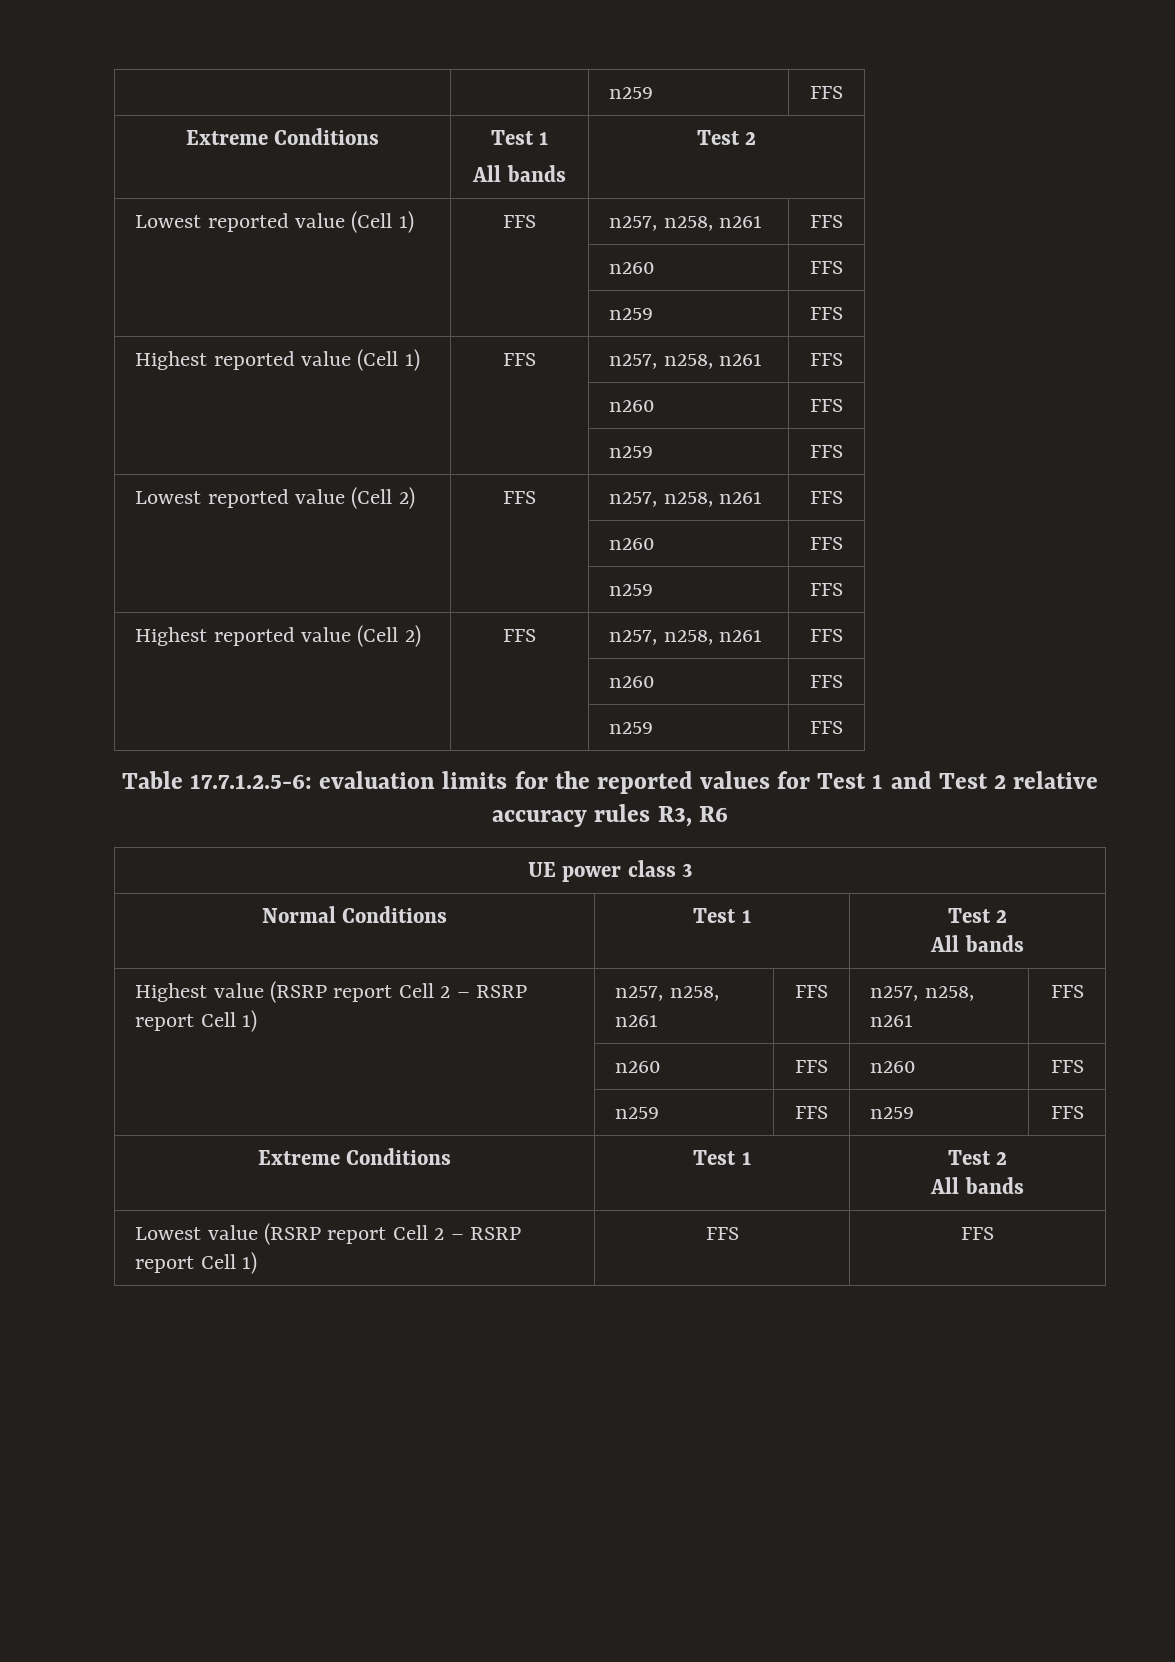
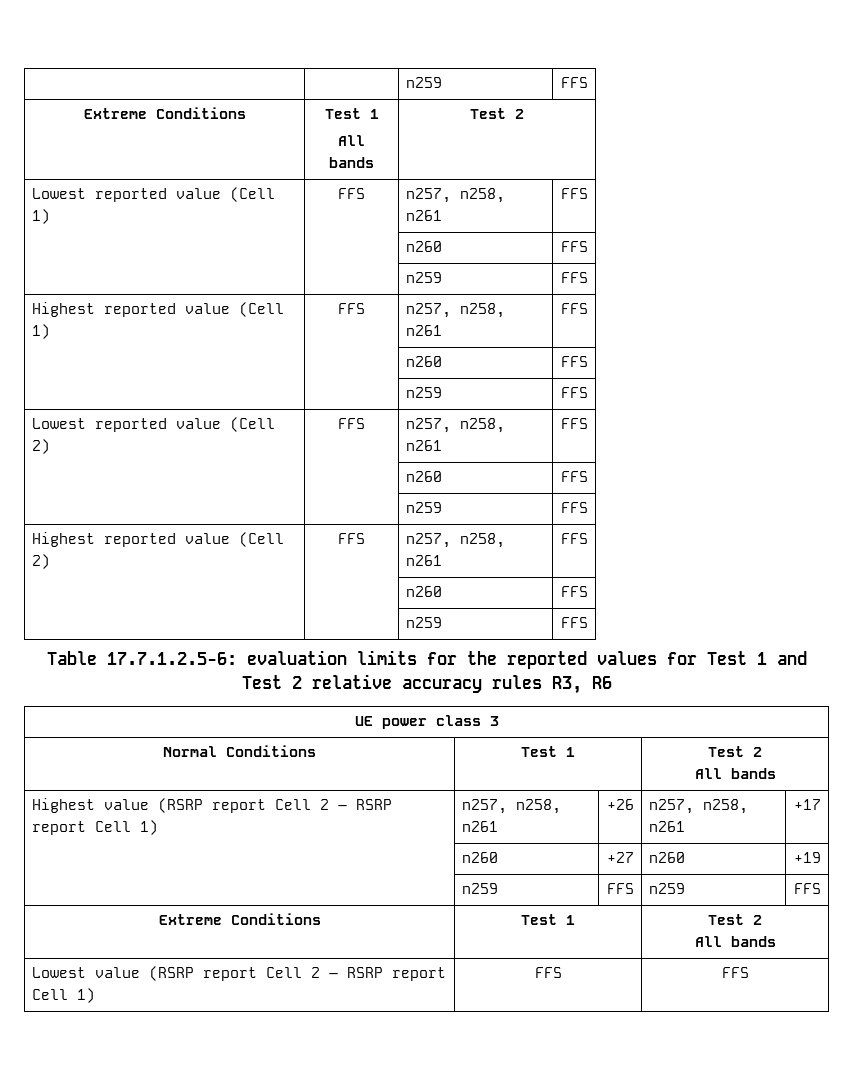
[795,985,828,998] [870,986,974,1001] [870,1015,914,1027] [1050,985,1084,998] [615,1061,662,1073] [795,1060,828,1073] [870,1061,917,1073] [1050,1060,1084,1073] FFS | n257, n258, n261 | FFS // | n260 | FFS | n260 | FFS -> [606,799,634,810] [648,799,748,814] [648,821,685,832] [793,799,821,810] [461,852,498,863] [606,852,634,863] [648,852,685,863] [793,852,821,863] +26 | n257, n258, n261 | +17 // | n260 | +27 | n260 | +19

